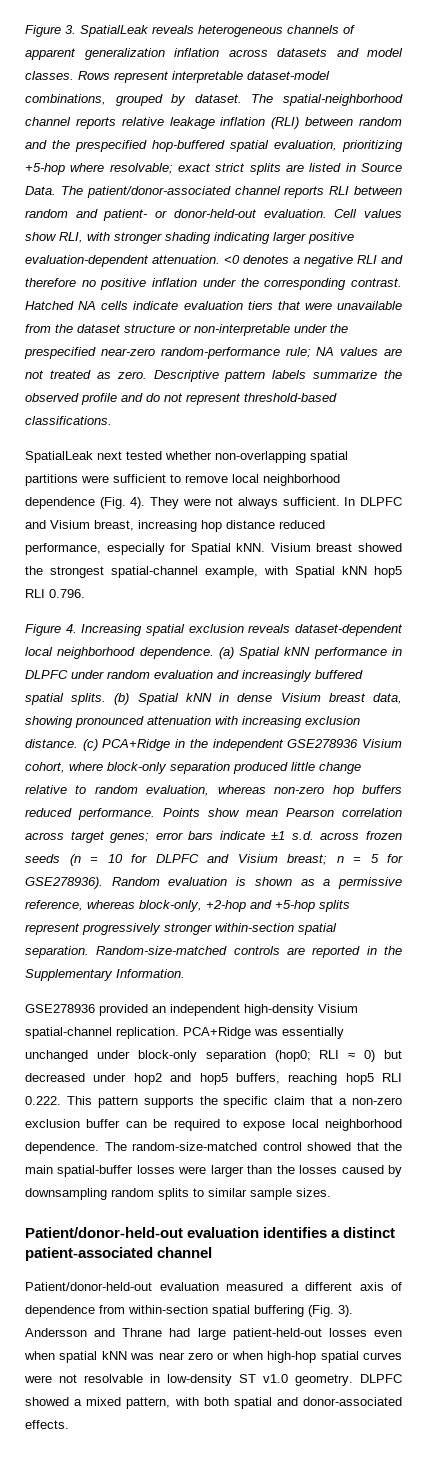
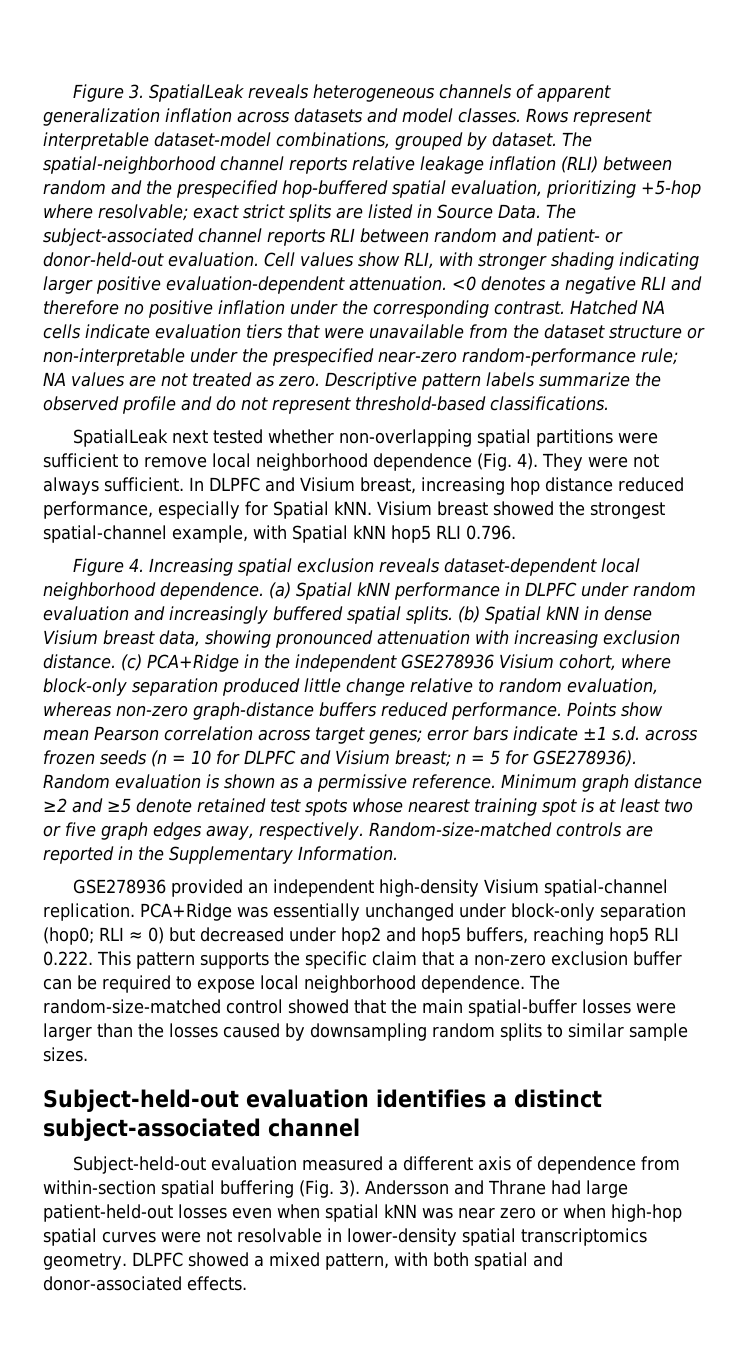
[86,186,231,198] patient/donor-associated -> [43,228,194,246] subject-associated
[332,785,354,797] hop -> [193,702,314,720] graph-distance
[25,900,350,912] [25,923,337,935] [25,946,89,958] reference, whereas block-only, +2-hop and +5-hop splits represent progressively stronger within-section spatial separation. -> [412,774,702,792] [43,798,693,816] [43,822,364,840] reference. Minimum graph distance ≥2 and ≥5 denote retained test spots whose nearest training spot is at least two or five graph edges away, respectively.
[25,1227,183,1238] Patient/donor-held-out -> [43,1089,239,1112] Subject-held-out
[25,1247,153,1261] patient-associated -> [43,1118,261,1141] subject-associated
[25,1282,152,1291] Patient/donor-held-out -> [73,1156,207,1174] Subject-held-out
[167,1374,288,1386] low-density ST v1.0 -> [347,1228,647,1246] lower-density spatial transcriptomics

